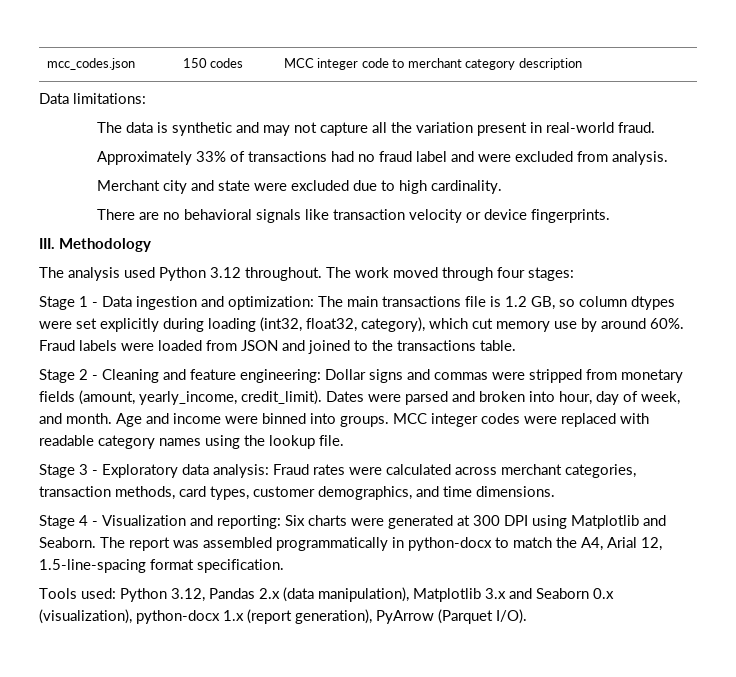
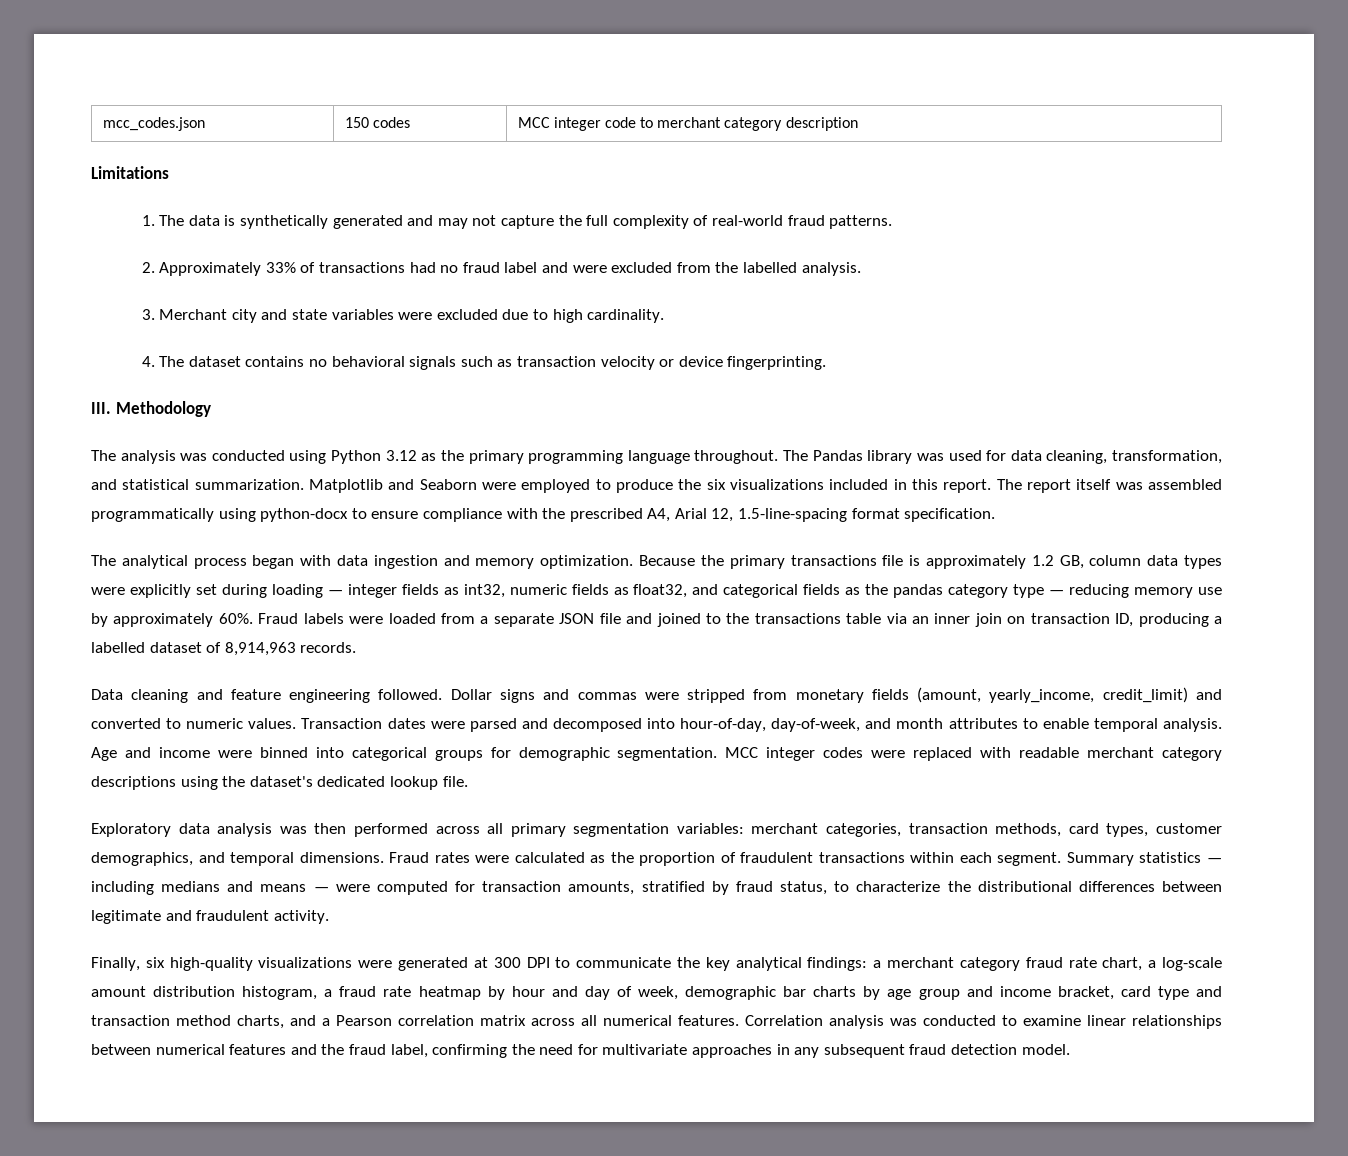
[39,93,146,104] Data limitations: // -> [91,166,169,179] [141,215,155,226] Limitations // 1.
[171,122,232,136] synthetic -> [240,215,403,229] synthetically generated
[371,122,655,136] all the variation present in real-world fraud. // -> [558,215,893,229] [141,262,155,273] the full complexity of real-world fraud patterns. // 2.
(608, 156) none -> [715,262,797,273] the labelled
(668, 158) none -> [141,309,155,320] 3.
(250, 185) none -> [331,309,394,320] variables
[96,209,159,220] There are -> [141,356,305,367] 4. The dataset contains
[304,209,329,220] like -> [460,356,513,367] such as
[530,209,610,223] fingerprints. -> [727,356,827,370] fingerprinting.
[124,267,574,281] [39,296,378,310] used Python 3.12 throughout. The work moved through four stages: // Stage 1 - Data ingestion and optimization: The main -> [180,450,1222,464] [91,479,1223,493] [91,508,996,522] [91,555,785,569] was conducted using Python 3.12 as the primary programming language throughout. The Pandas library was used for data cleaning, transformation, and statistical summarization. Matplotlib and Seaborn were employed to produce the six visualizations included in this report. The report itself was assembled programmatically using python-docx to ensure compliance with the prescribed A4, Arial 12, 1.5-line-spacing format specification. // The analytical process began with data ingestion and memory optimization. Because the primary
(501, 301) none -> [925,555,1026,569] approximately
[559,296,675,310] [39,317,493,332] so column dtypes were set explicitly during loading (int32, float32, category), which cut -> [1089,555,1223,569] [91,584,1130,598] column data types were explicitly set during loading — integer fields as int32, numeric fields as float32, and categorical fields as the pandas category type — reducing
[601,318,646,329] around -> [113,613,214,627] approximately
[241,340,278,351] JSON -> [480,613,621,627] a separate JSON file
[480,340,516,351] [39,369,321,383] table. // Stage 2 - Cleaning and feature engineering: -> [846,613,1222,627] [91,642,357,656] [91,689,443,703] table via an inner join on transaction ID, producing a labelled dataset of 8,914,963 records. // Data cleaning and feature engineering followed.
[241,390,680,405] [39,413,112,424] credit_limit). Dates were parsed and broken into hour, day of week, and month. -> [1102,687,1223,703] [91,718,1222,732] credit_limit) and converted to numeric values. Transaction dates were parsed and decomposed into hour-of-day, day-of-week, and month attributes to enable temporal analysis.
[340,416,389,427] groups. -> [351,747,718,761] categorical groups for demographic segmentation.
[98,435,344,449] [39,464,497,478] category names using the lookup file. // Stage 3 - Exploratory data analysis: Fraud rates were calculated across -> [1087,747,1222,761] [91,776,468,790] [91,823,744,837] merchant category descriptions using the dataset's dedicated lookup file. // Exploratory data analysis was then performed across all primary segmentation variables:
[443,486,472,497] time -> [230,852,295,866] temporal
[39,515,347,529] // Stage 4 - Visualization and reporting: Six charts -> [389,852,1222,866] [91,881,1222,895] [91,910,329,924] [91,957,353,971] Fraud rates were calculated as the proportion of fraudulent transactions within each segment. Summary statistics — including medians and means — were computed for transaction amounts, stratified by fraud status, to characterize the distributional differences between legitimate and fraudulent activity. // Finally, six high-quality visualizations
[532,515,666,529] [39,537,662,551] [39,559,284,573] [39,587,614,602] [39,609,527,624] using Matplotlib and Seaborn. The report was assembled programmatically in python-docx to match the A4, Arial 12, 1.5-line-spacing format specification. // Tools used: Python 3.12, Pandas 2.x (data manipulation), Matplotlib 3.x and Seaborn 0.x (visualization), python-docx 1.x (report generation), PyArrow (Parquet I/O). -> [555,957,1223,971] [91,986,1223,1000] [91,1015,1222,1029] [91,1044,1070,1058] to communicate the key analytical findings: a merchant category fraud rate chart, a log-scale amount distribution histogram, a fraud rate heatmap by hour and day of week, demographic bar charts by age group and income bracket, card type and transaction method charts, and a Pearson correlation matrix across all numerical features. Correlation analysis was conducted to examine linear relationships between numerical features and the fraud label, confirming the need for multivariate approaches in any subsequent fraud detection model.

